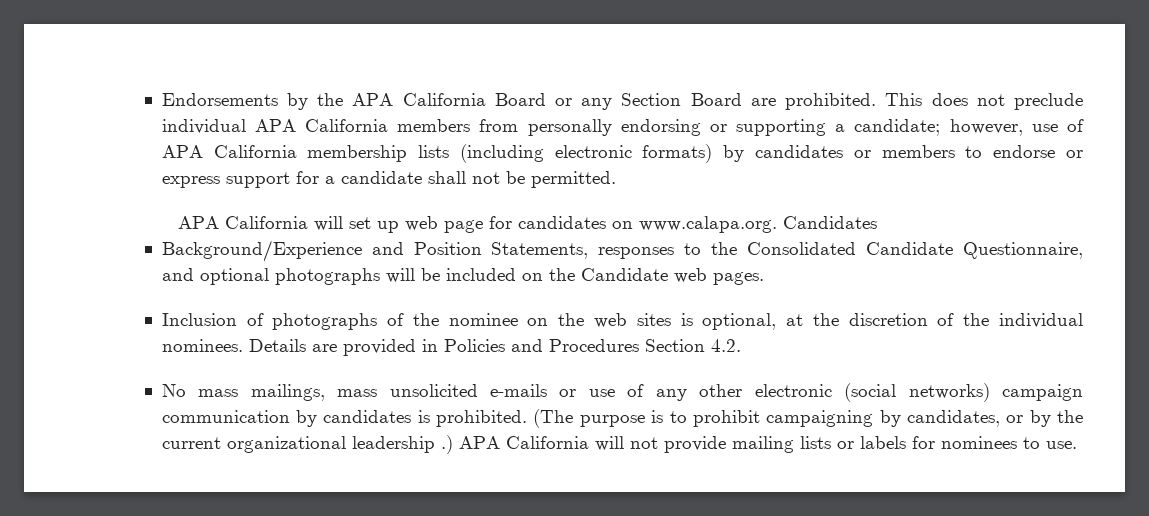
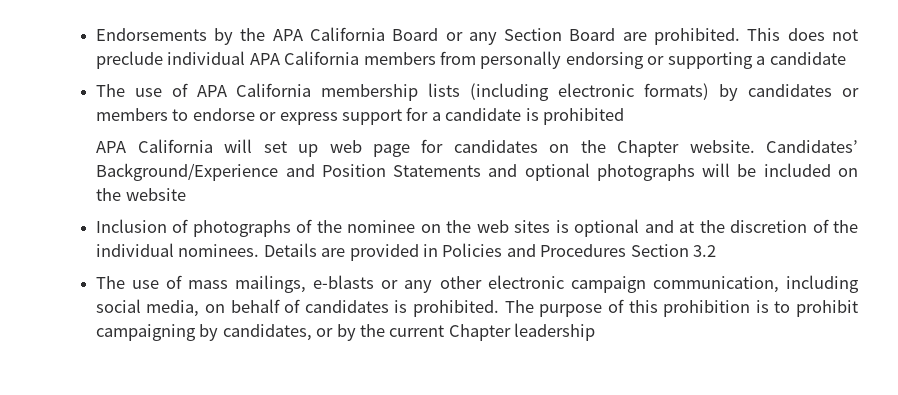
[854,119,1023,136] candidate; however, -> [769,52,846,65] [95,84,125,97] candidate // The
[427,171,616,188] shall not be permitted. -> [525,108,625,125] is prohibited
[639,216,878,233] [161,240,1084,262] www.calapa.org. Candidates // Background/Experience and Position Statements, responses to the Consolidated Candidate Questionnaire, -> [580,140,858,157] [96,163,482,181] the Chapter website. Candidates’ Background/Experience and Position Statements
[580,268,764,285] Candidate web pages. -> [125,188,186,201] website
[702,313,777,330] optional, -> [574,219,674,237] optional and
[710,339,741,352] [161,383,1083,402] [161,409,645,428] 4.2. // No mass mailings, mass unsolicited e-mails or use of any other electronic (social networks) campaign communication by candidates is prohibited. (The purpose -> [693,245,717,257] [95,275,859,293] [95,299,751,317] 3.2 // The use of mass mailings, e-blasts or any other electronic campaign communication, including social media, on behalf of candidates is prohibited. The purpose of this prohibition
[226,435,1077,454] organizational leadership .) APA California will not provide mailing lists or labels for nominees to use. -> [448,323,596,341] Chapter leadership

